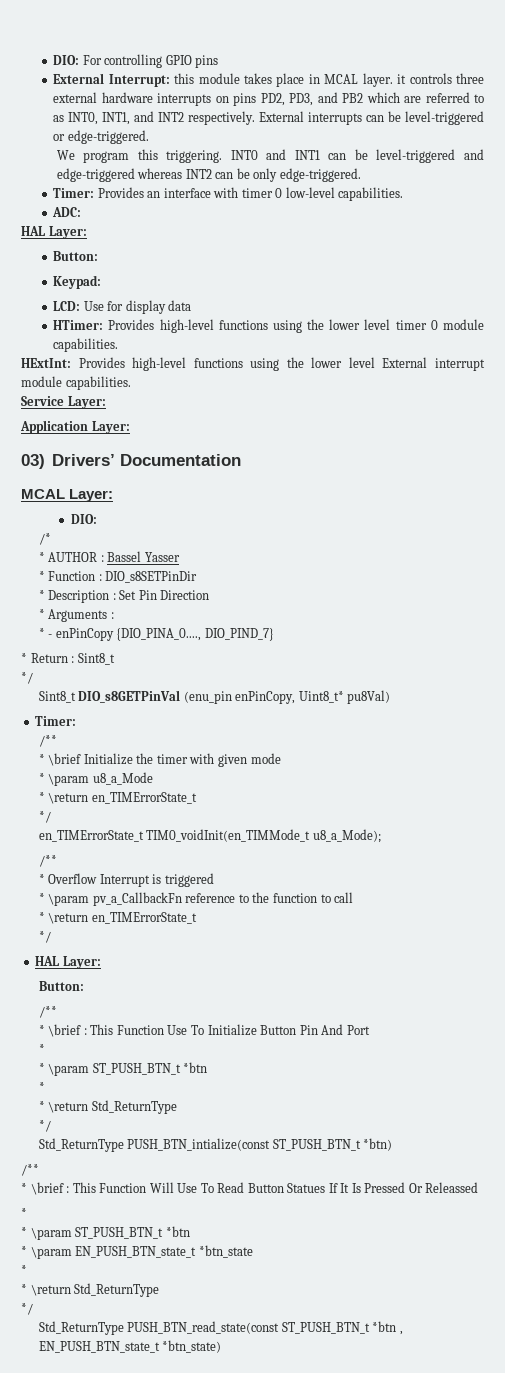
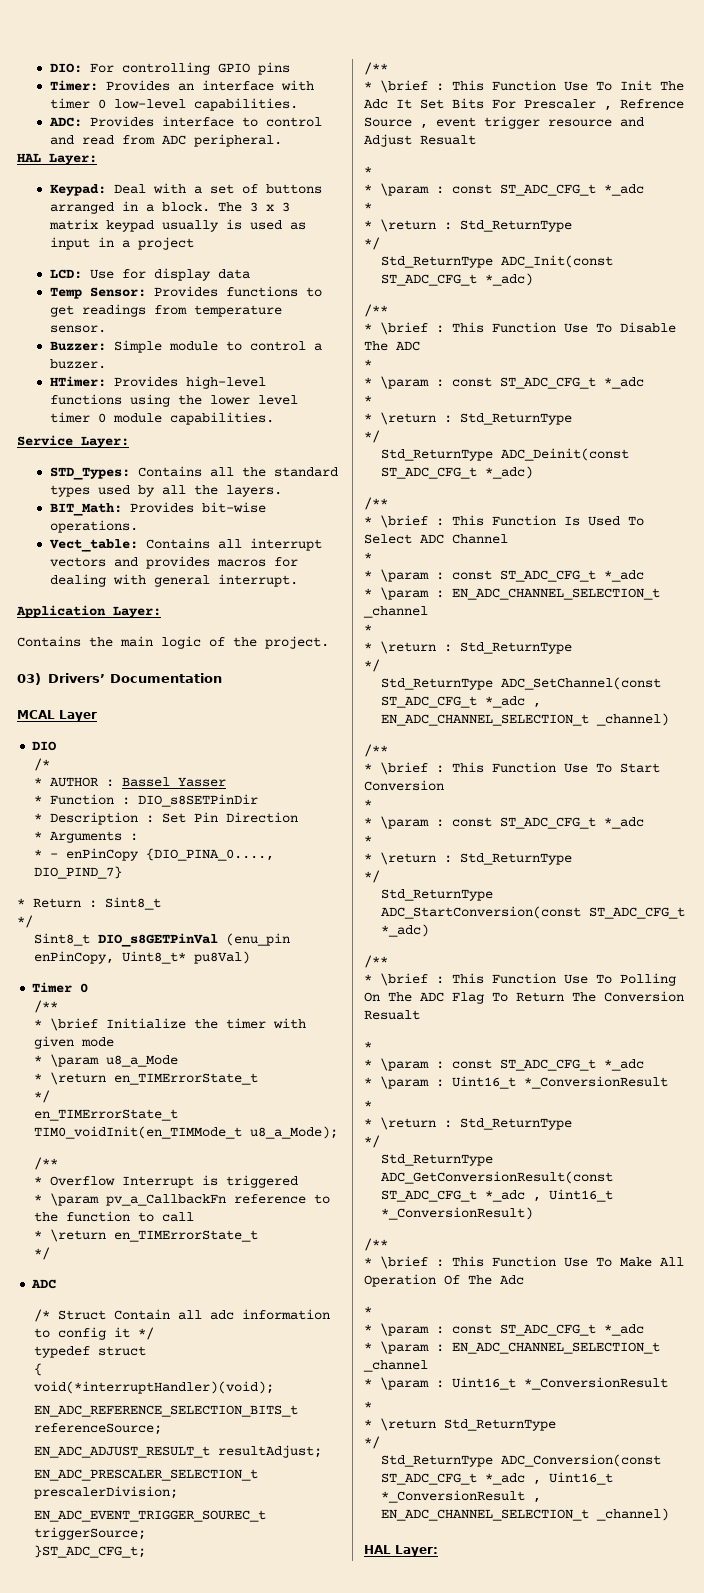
[53,73,484,87] [53,92,484,106] [53,111,484,125] [53,130,149,144] [56,149,484,163] [56,168,361,182] // External Interrupt: this module takes place in MCAL layer. it controls three external hardware interrupts on pins PD2, PD3, and PB2 which are referred to as INT0, INT1, and INT2 respectively. External interrupts can be level-triggered or edge-triggered. // We program this triggering. INT0 and INT1 can be level-triggered and edge-triggered whereas INT2 can be only edge-triggered. -> (290, 68) none
[21,226,87,239] [53,251,99,261] // HAL Layer: // Button: -> [89,116,322,127] [49,134,282,147] [17,153,97,165] Provides interface to control and read from ADC peripheral. // HAL Layer:
(102, 282) none -> [113,183,322,194] [49,201,290,214] [48,219,306,232] [49,237,194,250] Deal with a set of buttons arranged in a block. The 3 x 3 matrix keypad usually is used as input in a project
(192, 305) none -> [49,286,322,299] [49,304,282,317] [49,325,106,333] [49,340,322,353] [49,359,106,369] // Temp Sensor: Provides functions to get readings from temperature sensor. // Buzzer: Simple module to control a buzzer.
[21,357,485,371] [21,376,131,390] [21,396,106,409] [20,420,130,434] HExtInt: Provides high-level functions using the lower level External interrupt module capabilities. // Service Layer: // Application Layer: -> [17,435,129,448] [49,466,338,480] [49,485,282,497] [49,502,266,516] [49,520,138,533] [48,538,322,552] [49,556,298,569] [49,574,298,587] [16,605,161,618] [17,636,329,649] Service Layer: // STD_Types: Contains all the standard types used by all the layers. // BIT_Math: Provides bit-wise operations. // Vect_table: Contains all interrupt vectors and provides macros for dealing with general interrupt. // Application Layer: // Contains the main logic of the project.
[69,489,114,502] [71,514,98,524] Layer: // DIO: -> [59,710,97,722] [32,741,57,751] Layer // DIO
[35,716,77,726] Timer: -> [32,982,89,993] Timer 0
[35,956,101,969] [38,981,84,991] [38,1006,57,1018] [38,1024,370,1037] [38,1044,45,1054] [38,1062,208,1076] [38,1082,45,1092] [38,1100,177,1114] [38,1120,51,1132] [38,1138,393,1152] [21,1164,39,1176] [21,1182,479,1195] [21,1208,27,1218] [21,1226,190,1240] [21,1245,253,1259] [21,1265,27,1275] [21,1283,160,1297] [21,1303,33,1315] [38,1321,403,1335] [38,1340,222,1353] HAL Layer: // Button: // /** // * \brief : This Function Use To Initialize Button Pin And Port // * // * \param ST_PUSH_BTN_t *btn // * // * \return Std_ReturnType // */ // Std_ReturnType PUSH_BTN_intialize(const ST_PUSH_BTN_t *btn) // /** // * \brief : This Function Will Use To Read Button Statues If It Is Pressed Or Releassed // * // * \param ST_PUSH_BTN_t *btn // * \param EN_PUSH_BTN_state_t *btn_state // * // * \return Std_ReturnType // */ // Std_ReturnType PUSH_BTN_read_state(const ST_PUSH_BTN_t *btn , EN_PUSH_BTN_state_t *btn_state) -> [31,1279,57,1289] [34,1309,331,1322] [34,1327,155,1340] [34,1346,147,1358] [34,1363,43,1376] [34,1381,275,1394] [34,1405,299,1417] [34,1423,163,1435] [34,1445,323,1458] [34,1469,259,1481] [34,1486,179,1499] [34,1510,267,1522] [34,1527,147,1540] [34,1545,147,1558] [364,62,388,75] [364,80,684,93] [364,98,684,111] [364,116,644,129] [364,134,476,147] [364,166,372,175] [364,183,644,196] [364,202,372,211] [364,219,572,232] [364,237,380,250] [381,255,614,268] [381,273,534,286] [364,304,388,317] [364,322,676,335] [364,341,420,351] [364,359,372,368] [364,376,644,389] [364,395,372,404] [364,412,572,425] [364,430,380,443] [381,448,630,461] [381,466,534,479] [364,497,388,510] [364,515,644,528] [364,534,508,544] [364,552,372,561] [364,569,644,582] [364,587,660,600] [363,606,428,618] [364,624,372,633] [364,641,572,654] [364,659,380,672] [381,677,662,690] [381,696,542,708] [381,713,670,726] [364,744,388,757] [364,762,660,775] [364,780,444,791] [364,799,372,808] [364,816,644,829] [364,835,372,844] [364,852,572,865] [364,870,380,883] [381,889,494,901] [381,906,686,919] [381,924,430,937] [364,955,388,968] [364,973,676,986] [364,991,684,1004] [364,1010,420,1020] [364,1041,372,1050] [364,1058,644,1071] [364,1076,668,1089] [364,1100,372,1109] [364,1117,572,1130] [364,1135,380,1148] [381,1154,494,1166] [381,1171,614,1184] [381,1189,614,1202] [381,1207,534,1220] [364,1238,388,1251] [364,1256,684,1269] [364,1274,524,1287] [364,1306,372,1315] [364,1323,644,1336] [364,1341,660,1354] [363,1360,428,1372] [364,1377,668,1390] [364,1401,372,1410] [364,1418,556,1431] [364,1436,380,1449] [381,1454,662,1467] [381,1472,614,1485] [381,1490,542,1503] [381,1508,670,1521] [364,1545,438,1557] ADC // /* Struct Contain all adc information to config it */ // typedef struct // { // void(*interruptHandler)(void); // EN_ADC_REFERENCE_SELECTION_BITS_t referenceSource; // EN_ADC_ADJUST_RESULT_t resultAdjust; // EN_ADC_PRESCALER_SELECTION_t prescalerDivision; // EN_ADC_EVENT_TRIGGER_SOUREC_t triggerSource; // }ST_ADC_CFG_t; // /** // * \brief : This Function Use To Init The Adc It Set Bits For Prescaler , Refrence Source , event trigger resource and Adjust Resualt // * // * \param : const ST_ADC_CFG_t *_adc // * // * \return : Std_ReturnType // */ // Std_ReturnType ADC_Init(const ST_ADC_CFG_t *_adc) // /** // * \brief : This Function Use To Disable The ADC // * // * \param : const ST_ADC_CFG_t *_adc // * // * \return : Std_ReturnType // */ // Std_ReturnType ADC_Deinit(const ST_ADC_CFG_t *_adc) // /** // * \brief : This Function Is Used To Select ADC Channel // * // * \param : const ST_ADC_CFG_t *_adc // * \param : EN_ADC_CHANNEL_SELECTION_t _channel // * // * \return : Std_ReturnType // */ // Std_ReturnType ADC_SetChannel(const ST_ADC_CFG_t *_adc , EN_ADC_CHANNEL_SELECTION_t _channel) // /** // * \brief : This Function Use To Start Conversion // * // * \param : const ST_ADC_CFG_t *_adc // * // * \return : Std_ReturnType // */ // Std_ReturnType ADC_StartConversion(const ST_ADC_CFG_t *_adc) // /** // * \brief : This Function Use To Polling On The ADC Flag To Return The Conversion Resualt // * // * \param : const ST_ADC_CFG_t *_adc // * \param : Uint16_t *_ConversionResult // * // * \return : Std_ReturnType // */ // Std_ReturnType ADC_GetConversionResult(const ST_ADC_CFG_t *_adc , Uint16_t *_ConversionResult) // /** // * \brief : This Function Use To Make All Operation Of The Adc // * // * \param : const ST_ADC_CFG_t *_adc // * \param : EN_ADC_CHANNEL_SELECTION_t _channel // * \param : Uint16_t *_ConversionResult // * // * \return Std_ReturnType // */ // Std_ReturnType ADC_Conversion(const ST_ADC_CFG_t *_adc , Uint16_t *_ConversionResult , EN_ADC_CHANNEL_SELECTION_t _channel) // HAL Layer:

